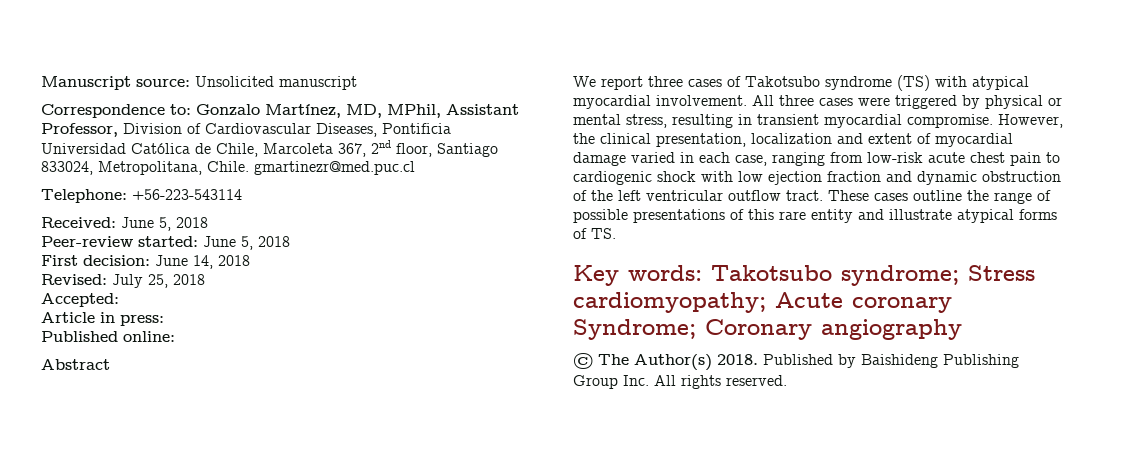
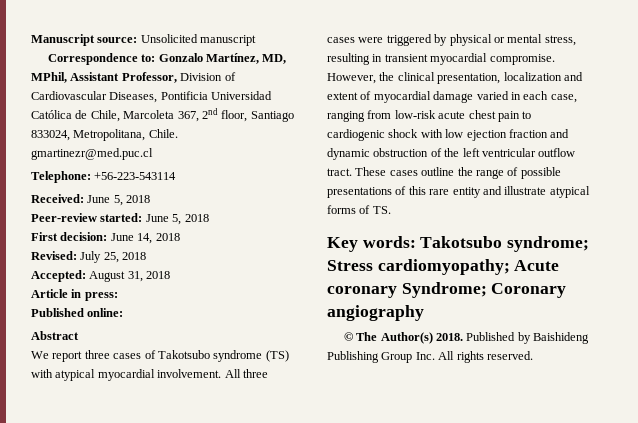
(119, 300) none -> [89,271,171,282] August 31, 2018

